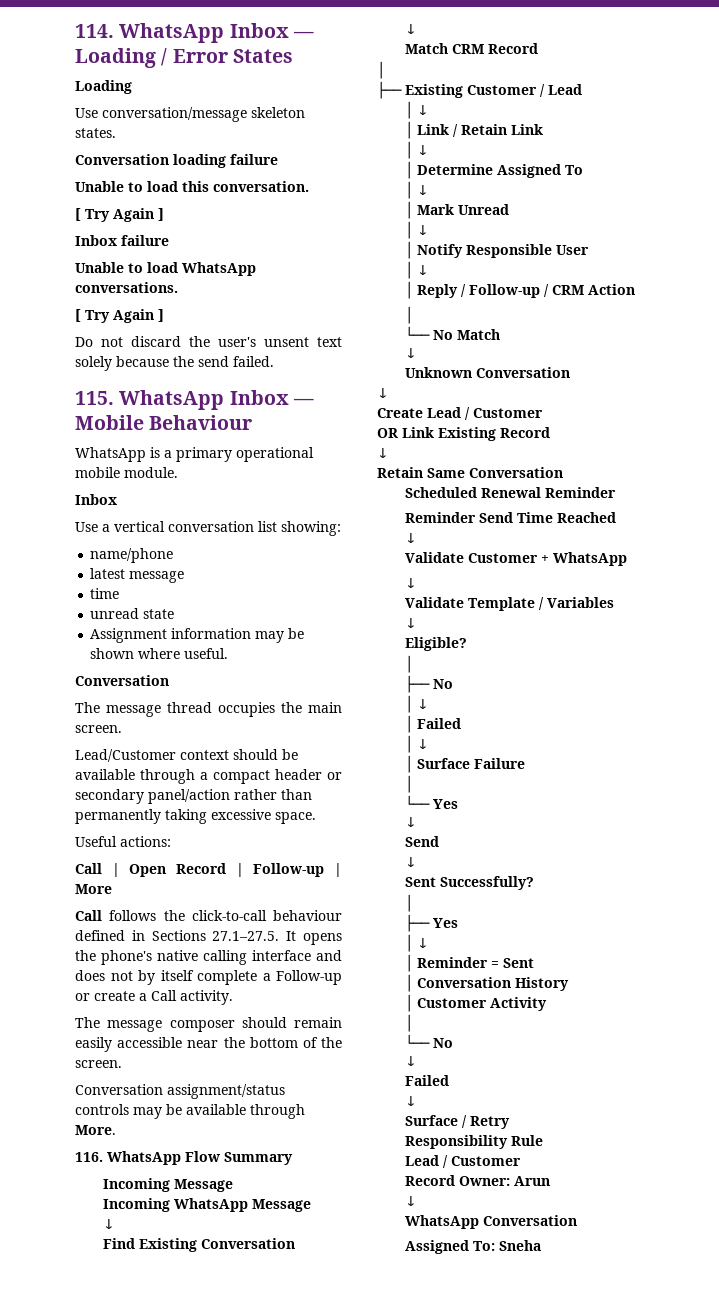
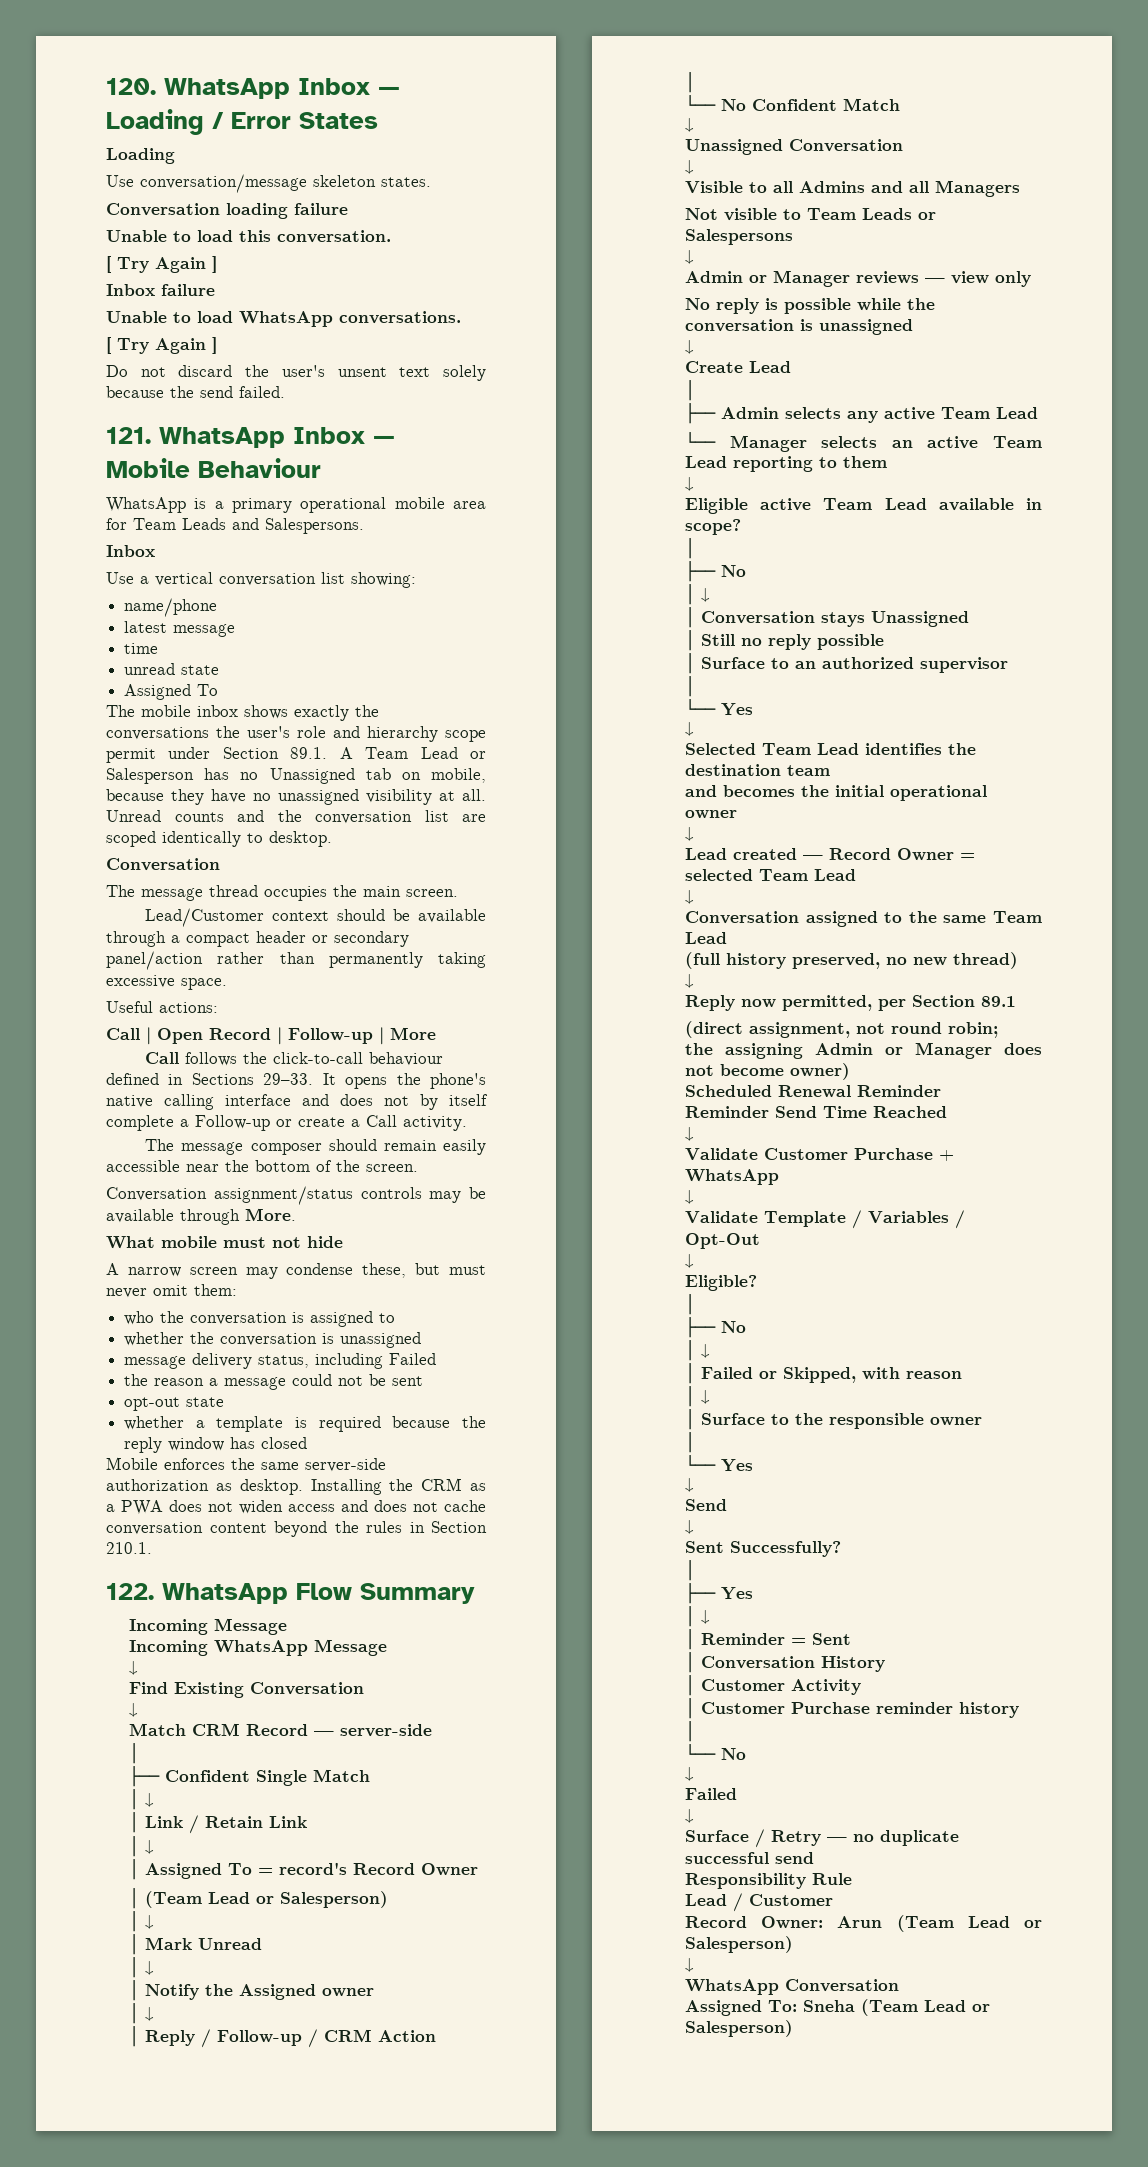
[75,24,114,38] 114. -> [106,78,156,95] 120.
[75,391,114,405] 115. -> [106,427,151,444] 121.
[124,467,178,478] module. -> [453,501,486,509] [106,518,364,534] area for Team Leads and Salespersons.
[90,628,305,643] [90,648,229,659] Assignment information may be shown where useful. -> [124,684,219,700] [106,705,379,721] [106,726,486,742] [106,747,486,763] [106,768,487,784] [106,789,486,805] [106,810,486,824] [106,831,332,847] Assigned To // The mobile inbox shows exactly the conversations the user's role and hierarchy scope permit under Section 89.1. A Team Lead or Salesperson has no Unassigned tab on mobile, because they have no unassigned visibility at all. Unread counts and the conversation list are scoped identically to desktop.
[212,931,280,941] 27.1–27.5. -> [263,1073,314,1085] 29–33.
[75,1152,103,1162] 116. -> [106,1236,343,1249] [106,1263,486,1279] [106,1284,237,1298] [124,1311,396,1327] [124,1332,422,1348] [124,1353,437,1369] [124,1374,424,1390] [124,1397,225,1411] [124,1416,486,1432] [124,1437,308,1453] [106,1457,386,1472] [106,1478,486,1495] [106,1500,486,1515] [106,1521,487,1537] [106,1542,152,1554] [106,1583,154,1600] What mobile must not hide // A narrow screen may condense these, but must never omit them: // who the conversation is assigned to // whether the conversation is unassigned // message delivery status, including Failed // the reason a message could not be sent // opt-out state // whether a template is required because the reply window has closed // Mobile enforces the same server-side authorization as desktop. Installing the CRM as a PWA does not widen access and does not cache conversation content beyond the rules in Section 210.1. // 122.
[377,61,385,79] [377,81,582,99] // │ // ├── Existing Customer / Lead -> [313,1724,432,1737] [128,1743,139,1764] [128,1766,370,1787] — server-side // │ // ├── Confident Single Match
[416,164,583,178] Determine Assigned To -> [144,1862,478,1879] [128,1888,388,1909] Assigned To = record's Record Owner // │ (Team Lead or Salesperson)
[465,244,589,258] Responsible User -> [204,1984,374,2000] the Assigned owner
(453, 335) none -> [751,99,837,111] Confident
[404,367,570,378] [377,388,389,398] [377,407,543,420] [377,427,550,441] [377,448,389,458] [377,467,563,478] Unknown Conversation // ↓ // Create Lead / Customer // OR Link Existing Record // ↓ // Retain Same Conversation -> [684,139,903,155] [684,160,694,174] [684,180,1020,197] [684,208,936,221] [684,229,793,245] [684,250,694,264] [684,270,1031,287] [684,298,935,314] [684,319,913,335] [684,340,694,354] [684,361,791,373] [684,380,695,401] [684,403,1038,424] [684,432,1042,452] [684,456,887,472] [684,477,694,491] [684,498,1042,514] [684,519,741,535] [684,538,695,559] [684,561,746,582] [684,584,710,605] [684,607,969,628] [684,630,884,651] [684,653,1008,674] [684,676,695,697] [684,699,753,716] [684,722,694,736] [684,743,976,755] [684,764,830,776] [684,785,987,801] [684,810,737,819] [684,827,694,841] [684,848,975,861] [684,869,856,881] [684,890,694,904] [684,911,1042,927] [684,932,727,944] [684,952,1018,969] [684,974,694,988] [684,995,1016,1011] [684,1021,998,1038] [684,1042,1042,1059] [684,1063,850,1080] Unassigned Conversation // ↓ // Visible to all Admins and all Managers // Not visible to Team Leads or Salespersons // ↓ // Admin or Manager reviews — view only // No reply is possible while the conversation is unassigned // ↓ // Create Lead // │ // ├── Admin selects any active Team Lead // └── Manager selects an active Team Lead reporting to them // ↓ // Eligible active Team Lead available in scope? // │ // ├── No // │ ↓ // │ Conversation stays Unassigned // │ Still no reply possible // │ Surface to an authorized supervisor // │ // └── Yes // ↓ // Selected Team Lead identifies the destination team // and becomes the initial operational owner // ↓ // Lead created — Record Owner = selected Team Lead // ↓ // Conversation assigned to the same Team Lead // (full history preserved, no new thread) // ↓ // Reply now permitted, per Section 89.1 // (direct assignment, not round robin; // the assigning Admin or Manager does not become owner)
(538, 558) none -> [853,1148,933,1160] Purchase
(614, 602) none -> [954,1210,965,1229] [684,1233,760,1249] / Opt-Out
(461, 723) none -> [758,1367,962,1383] or Skipped, with reason
[473,758,525,769] Failure -> [770,1413,982,1429] to the responsible owner
(547, 1004) none -> [684,1698,1019,1719] // │ Customer Purchase reminder history
(510, 1122) none -> [826,1830,959,1846] [684,1852,814,1864] — no duplicate successful send
(550, 1181) none -> [896,1915,1042,1932] [684,1936,793,1953] (Team Lead or Salesperson)
(541, 1245) none -> [860,1999,990,2016] [684,2020,793,2037] (Team Lead or Salesperson)

